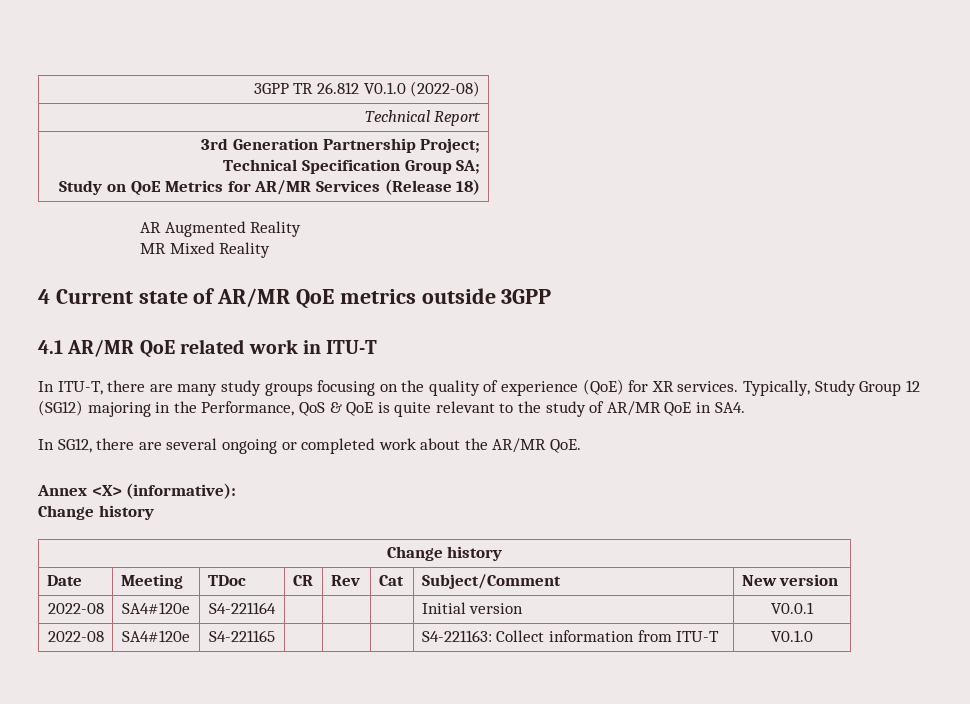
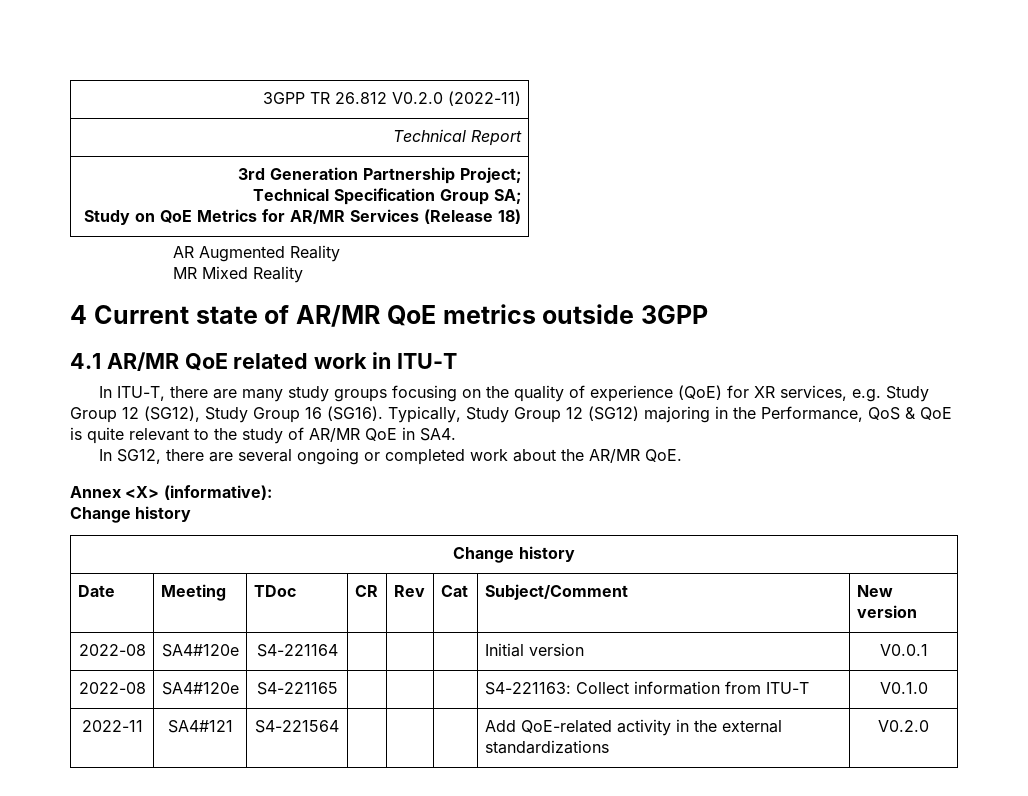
[363,81,481,97] V0.1.0 (2022-08) -> [392,91,522,106] V0.2.0 (2022-11)
[677,381,739,392] services. -> [779,385,929,402] [70,406,383,423] services, e.g. Study Group 12 (SG12), Study Group 16 (SG16).
(813, 636) none -> [81,720,143,732] [167,720,233,733] [255,720,339,733] [484,719,782,736] [484,740,609,754] [878,720,930,732] // 2022-11 | SA4#121 | S4-221564 | | | | Add QoE-related activity in the external standardizations | V0.2.0

